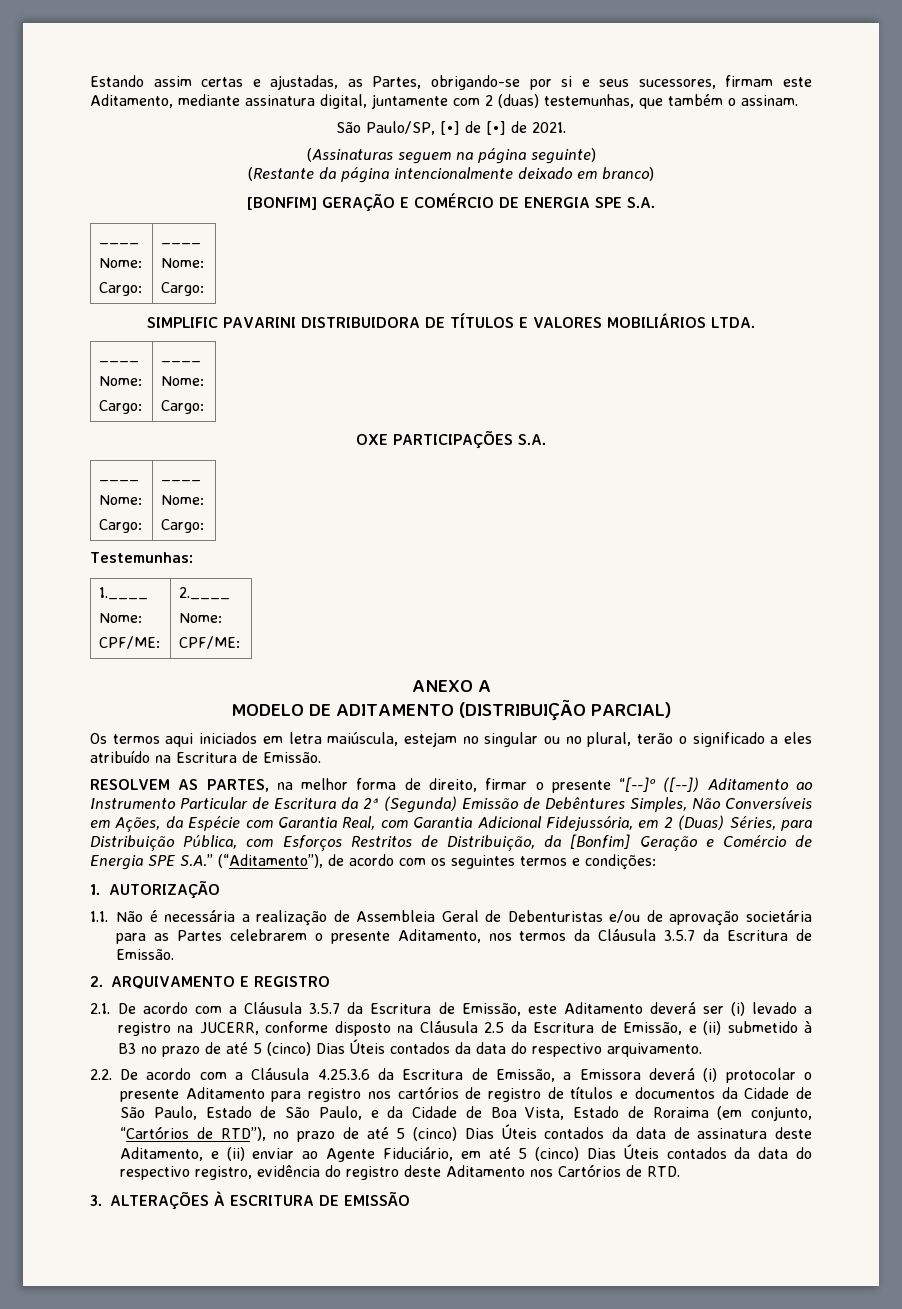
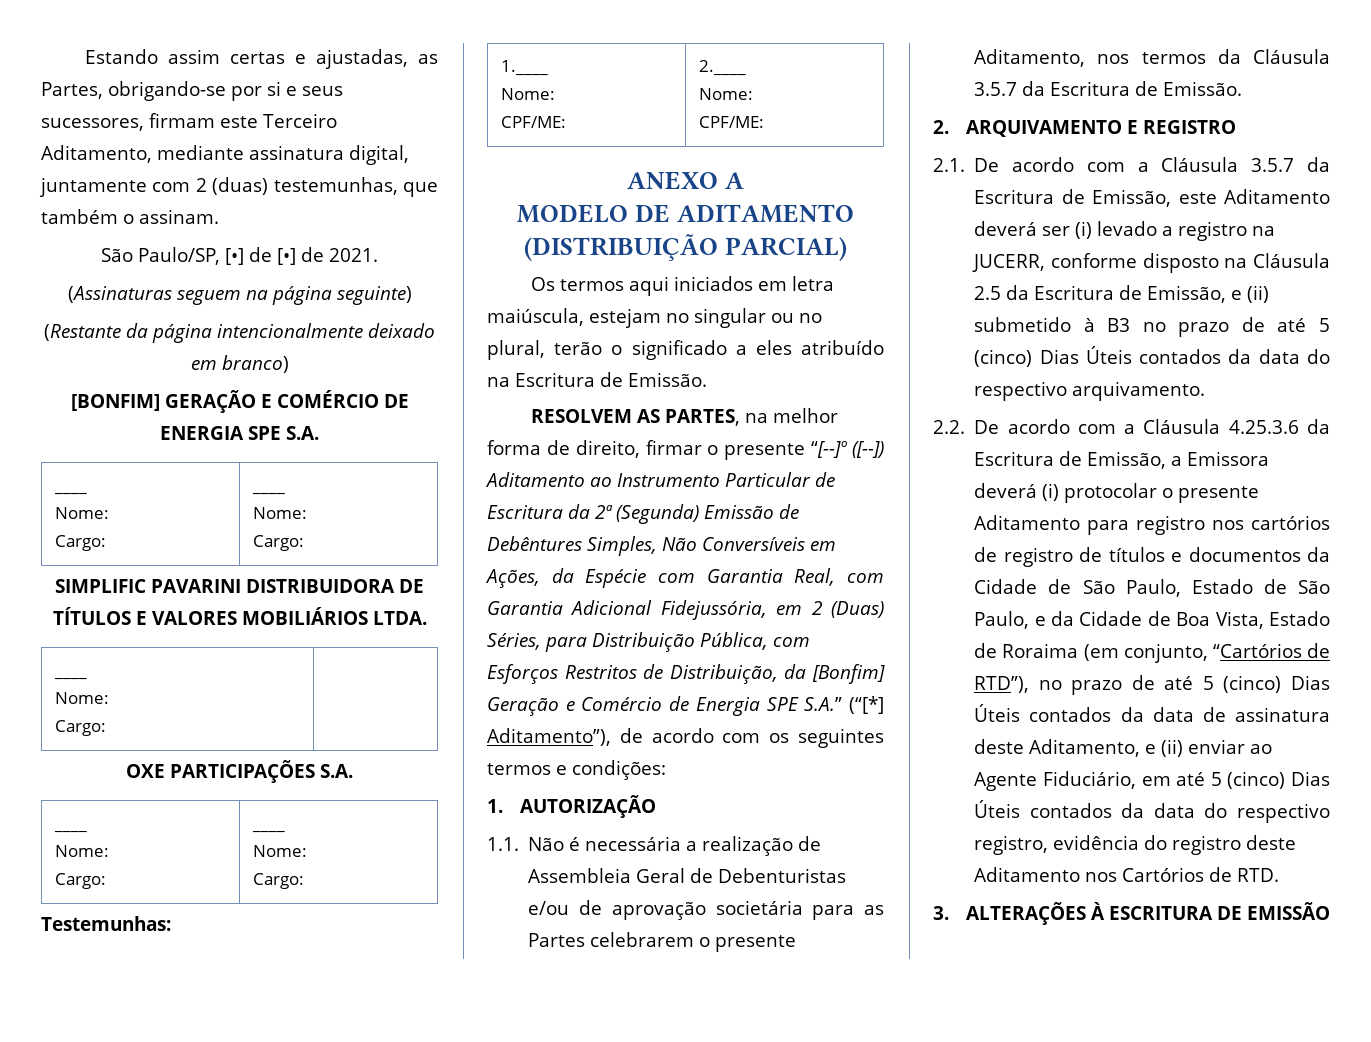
(812, 82) none -> [263,113,337,128] Terceiro
[161,361,202,363] [161,376,205,386] [161,400,205,414] ____ // Nome: // Cargo: -> (107, 728) none
[218,854,323,868] (“Aditamento”), -> [849,696,884,714] [487,728,611,746] (“[*] Aditamento”),

